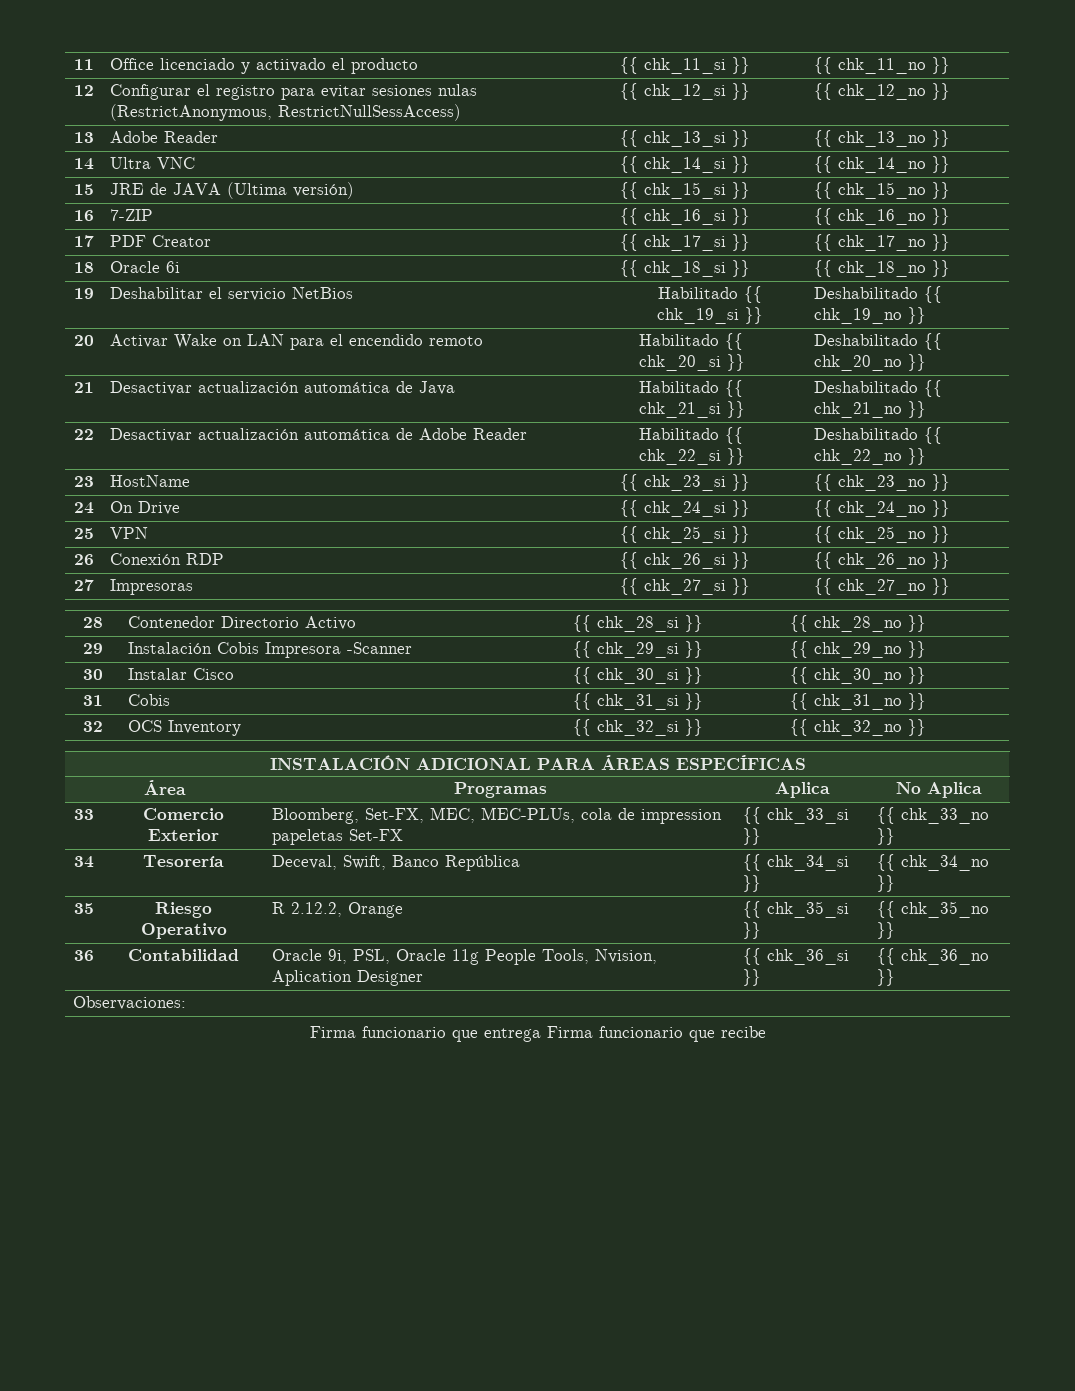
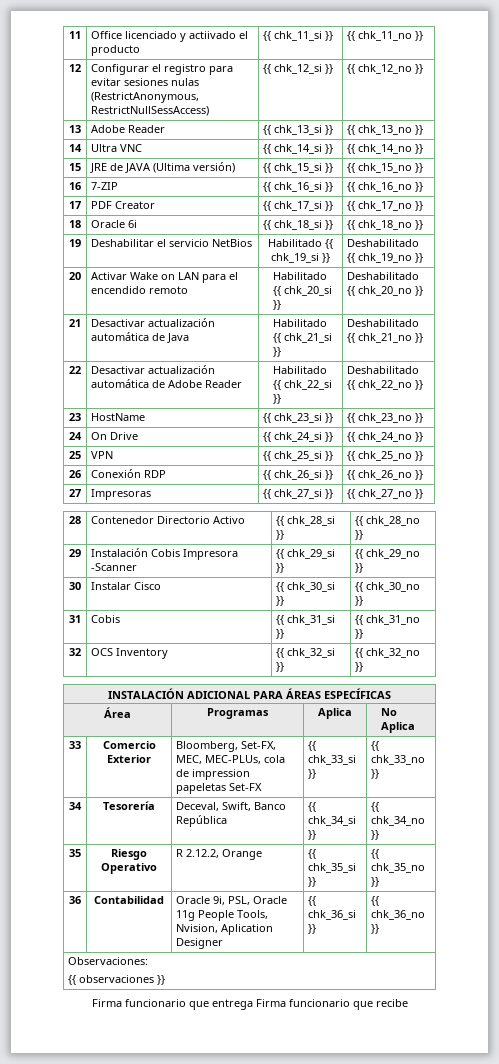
(187, 1003) none -> [68,975,166,985] // {{ observaciones }}

